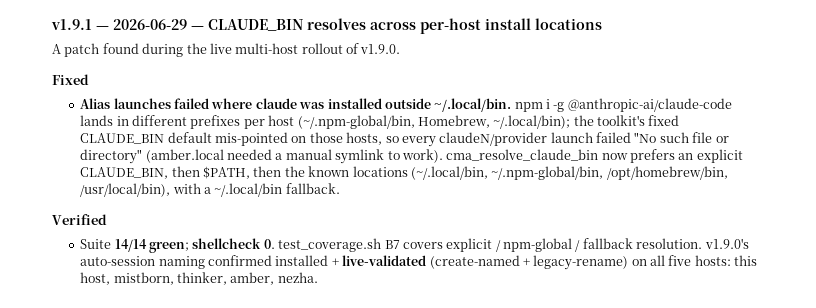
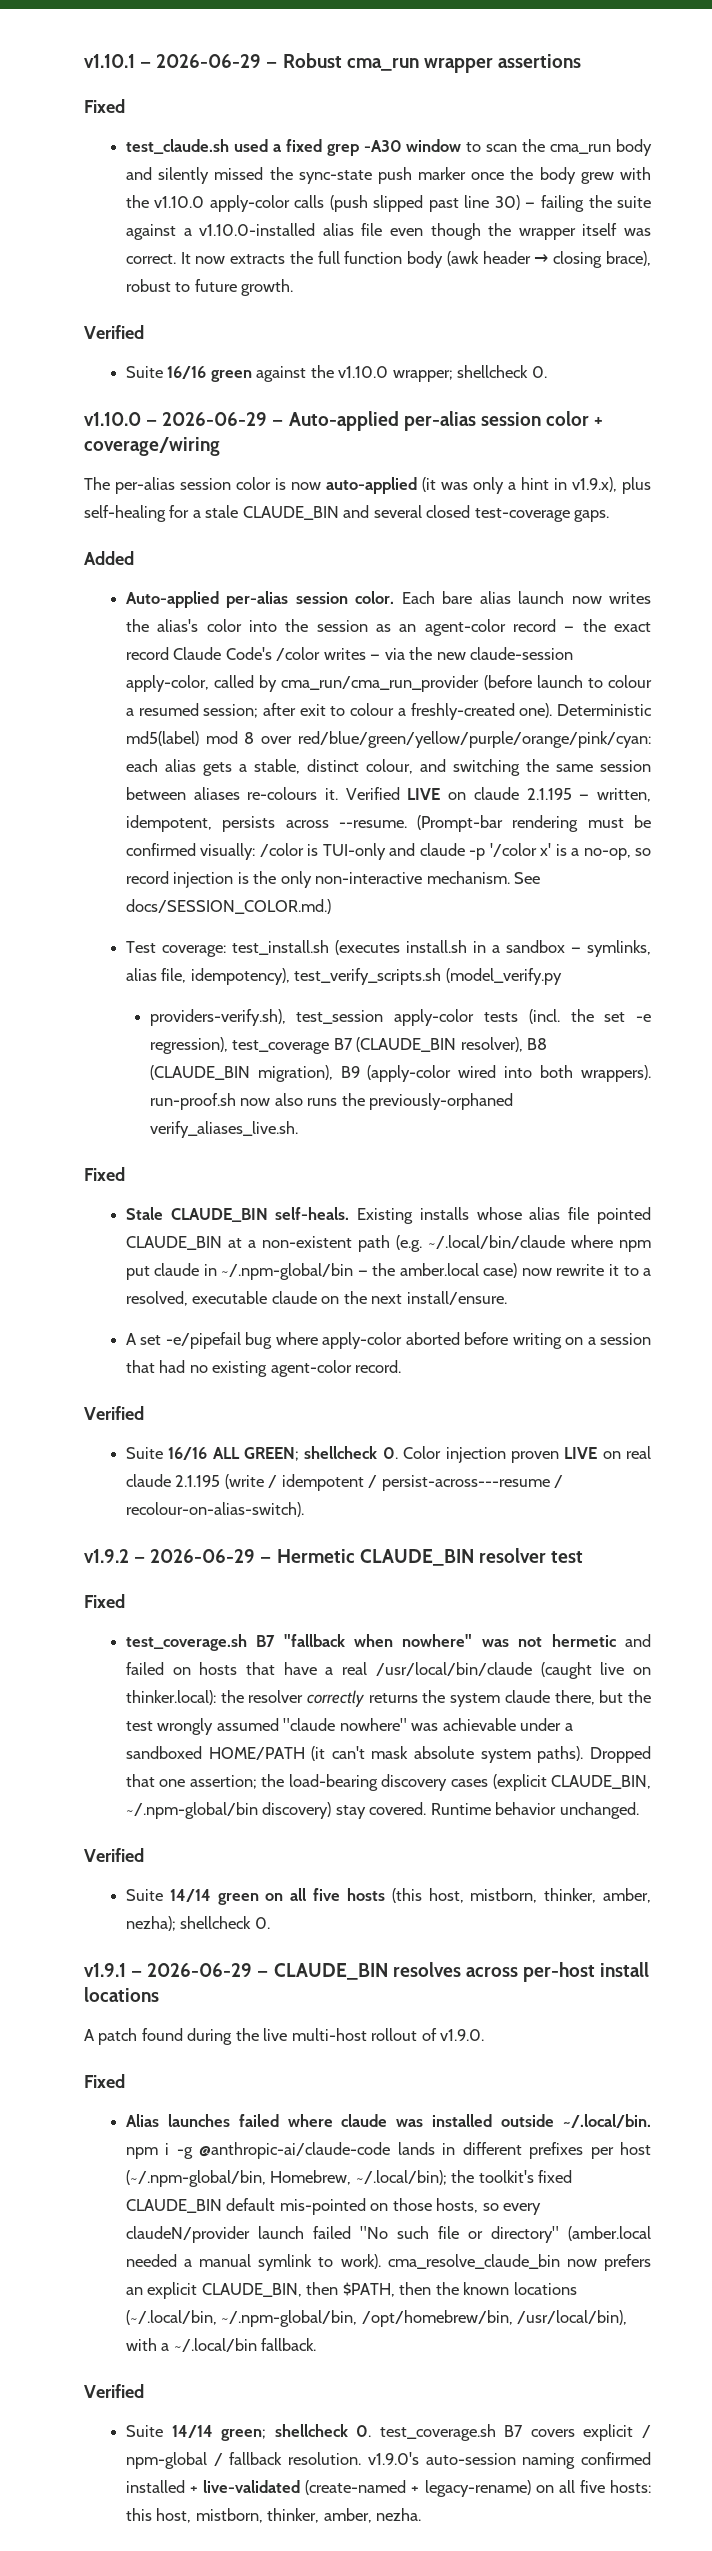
(51, 24) none -> [84,53,581,73] [84,99,125,113] [125,139,652,156] [125,167,651,184] [125,195,651,212] [125,223,652,240] [125,251,651,268] [125,279,294,296] [84,325,144,339] [125,365,547,382] [84,411,604,431] [84,437,220,456] [84,477,651,494] [84,505,610,522] [84,551,134,565] [125,591,652,608] [125,619,652,636] [125,647,574,661] [125,675,652,692] [125,703,652,720] [125,731,652,748] [125,759,651,776] [125,787,651,802] [125,815,651,832] [125,843,651,860] [125,871,541,888] [125,899,331,914] [125,940,651,957] [125,968,562,985] [149,1009,651,1026] [149,1037,548,1054] [149,1065,651,1082] [149,1093,514,1110] [149,1121,298,1138] [84,1167,125,1181] [125,1207,652,1224] [125,1235,652,1252] [125,1263,651,1280] [125,1291,507,1306] [125,1332,652,1349] [125,1360,402,1377] [84,1406,144,1420] [125,1446,651,1463] [125,1474,564,1491] [125,1502,304,1517] [84,1548,583,1566] [84,1594,125,1608] [125,1634,652,1651] [125,1662,651,1679] [125,1690,651,1707] [125,1718,573,1735] [125,1746,652,1763] [125,1774,652,1791] [125,1802,639,1819] [84,1848,144,1862] [125,1888,651,1905] [125,1916,270,1931] v1.10.1 — 2026-06-29 — Robust cma_run wrapper assertions // Fixed // test_claude.sh used a fixed grep -A30 window to scan the cma_run body and silently missed the sync-state push marker once the body grew with the v1.10.0 apply-color calls (push slipped past line 30) — failing the suite against a v1.10.0-installed alias file even though the wrapper itself was correct. It now extracts the full function body (awk header → closing brace), robust to future growth. // Verified // Suite 16/16 green against the v1.10.0 wrapper; shellcheck 0. // v1.10.0 — 2026-06-29 — Auto-applied per-alias session color + coverage/wiring // The per-alias session color is now auto-applied (it was only a hint in v1.9.x), plus self-healing for a stale CLAUDE_BIN and several closed test-coverage gaps. // Added // Auto-applied per-alias session color. Each bare alias launch now writes the alias's color into the session as an agent-color record — the exact record Claude Code's /color writes — via the new claude-session apply-color, called by cma_run/cma_run_provider (before launch to colour a resumed session; after exit to colour a freshly-created one). Deterministic md5(label) mod 8 over red/blue/green/yellow/purple/orange/pink/cyan: each alias gets a stable, distinct colour, and switching the same session between aliases re-colours it. Verified LIVE on claude 2.1.195 — written, idempotent, persists across --resume. (Prompt-bar rendering must be confirmed visually: /color is TUI-only and claude -p '/color x' is a no-op, so record injection is the only non-interactive mechanism. See docs/SESSION_COLOR.md.) // Test coverage: test_install.sh (executes install.sh in a sandbox — symlinks, alias file, idempotency), test_verify_scripts.sh (model_verify.py // providers-verify.sh), test_session apply-color tests (incl. the set -e regression), test_coverage B7 (CLAUDE_BIN resolver), B8 (CLAUDE_BIN migration), B9 (apply-color wired into both wrappers). run-proof.sh now also runs the previously-orphaned verify_aliases_live.sh. // Fixed // Stale CLAUDE_BIN self-heals. Existing installs whose alias file pointed CLAUDE_BIN at a non-existent path (e.g. ~/.local/bin/claude where npm put claude in ~/.npm-global/bin — the amber.local case) now rewrite it to a resolved, executable claude on the next install/ensure. // A set -e/pipefail bug where apply-color aborted before writing on a session that had no existing agent-color record. // Verified // Suite 16/16 ALL GREEN; shellcheck 0. Color injection proven LIVE on real claude 2.1.195 (write / idempotent / persist-across---resume / recolour-on-alias-switch). // v1.9.2 — 2026-06-29 — Hermetic CLAUDE_BIN resolver test // Fixed // test_coverage.sh B7 "fallback when nowhere" was not hermetic and failed on hosts that have a real /usr/local/bin/claude (caught live on thinker.local): the resolver correctly returns the system claude there, but the test wrongly assumed "claude nowhere" was achievable under a sandboxed HOME/PATH (it can't mask absolute system paths). Dropped that one assertion; the load-bearing discovery cases (explicit CLAUDE_BIN, ~/.npm-global/bin discovery) stay covered. Runtime behavior unchanged. // Verified // Suite 14/14 green on all five hosts (this host, mistborn, thinker, amber, nezha); shellcheck 0. //

